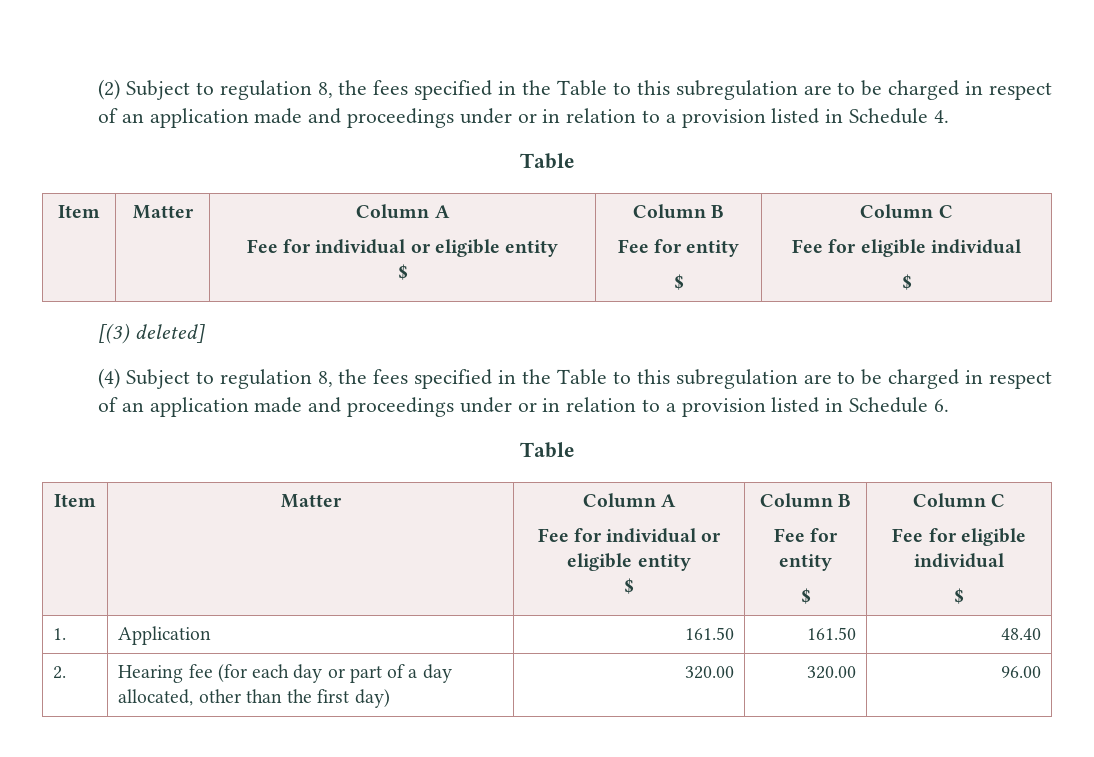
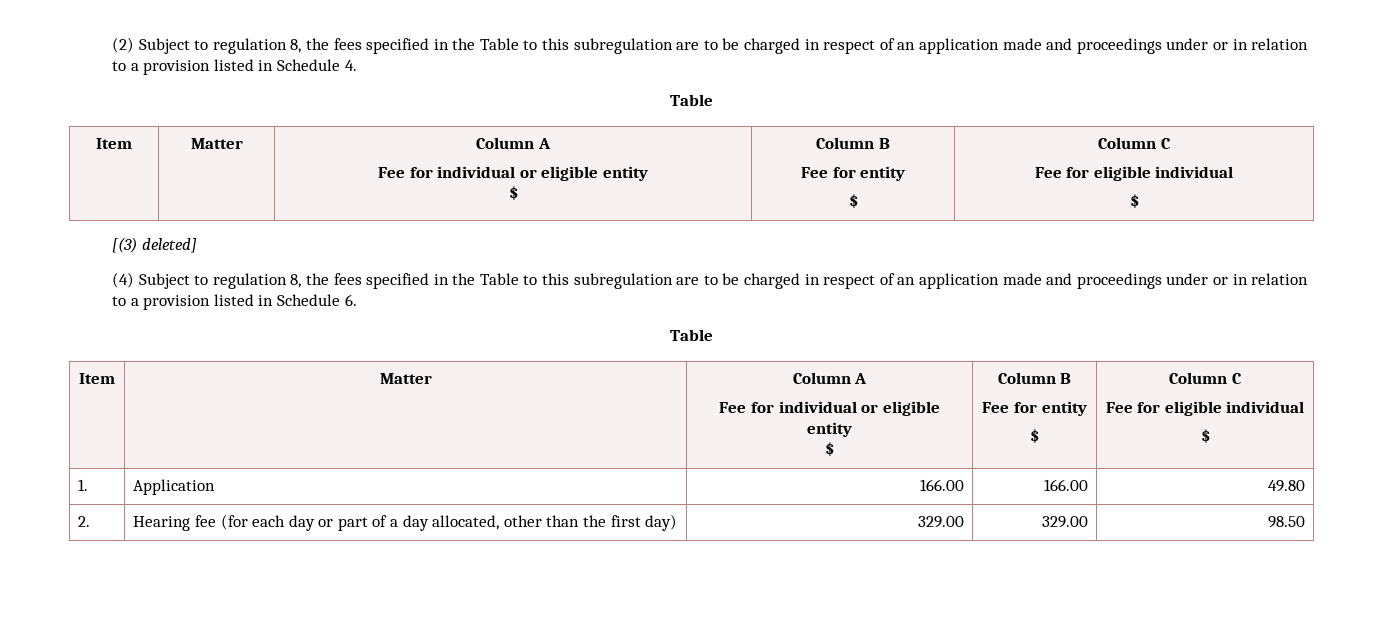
[684,627,734,640] [806,627,856,640] [1000,628,1041,640] 161.50 | 161.50 | 48.40 -> [919,479,964,491] [1043,479,1088,491] [1267,480,1305,492] 166.00 | 166.00 | 49.80
[684,666,734,679] [806,666,856,679] [1000,666,1041,678] 320.00 | 320.00 | 96.00 -> [917,516,964,528] [1041,516,1088,528] [1267,516,1305,528] 329.00 | 329.00 | 98.50

